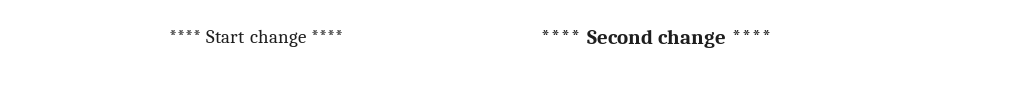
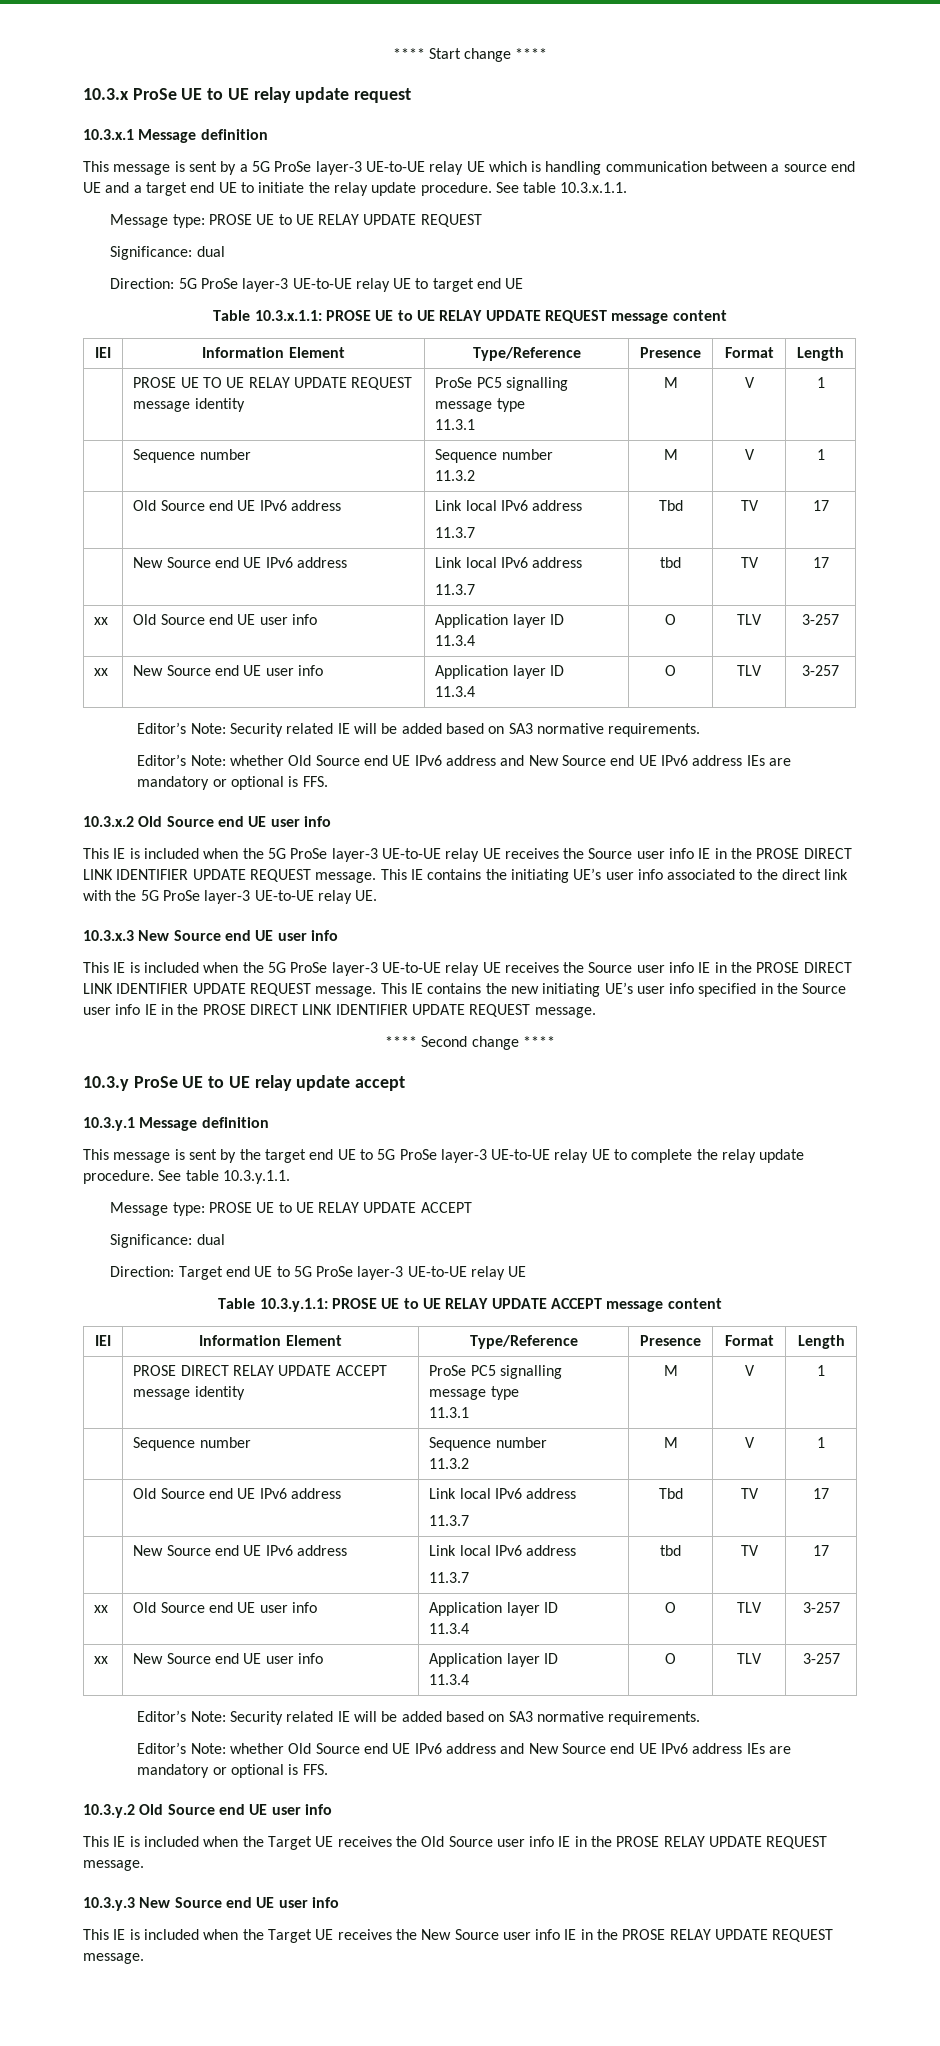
[541,29,772,48] **** Second change **** -> [83,87,412,103] [83,129,268,143] [83,161,856,175] [83,182,628,196] [110,214,482,228] [110,246,225,260] [110,278,524,292] [213,310,727,324] [95,347,111,358] [202,347,345,358] [472,347,581,361] [640,347,701,358] [724,347,774,358] [797,347,844,361] [133,377,413,390] [133,398,245,412] [435,377,568,391] [435,398,525,412] [435,419,476,430] [663,377,678,388] [744,377,755,388] [816,377,825,388] [133,449,251,463] [435,449,553,463] [435,470,476,481] [663,449,678,460] [744,449,755,460] [816,449,825,460] [133,500,341,511] [435,500,583,511] [435,527,476,538] [658,500,683,511] [740,500,759,511] [812,500,829,511] [133,557,347,568] [435,557,583,568] [435,584,476,595] [660,557,681,568] [740,557,759,568] [812,557,829,568] [94,617,109,625] [133,614,317,625] [435,614,564,628] [435,635,476,646] [665,614,676,625] [737,614,762,625] [802,614,839,625] [94,668,109,676] [133,665,323,676] [435,665,564,679] [435,686,476,697] [665,665,676,676] [737,665,762,676] [802,665,839,676] [137,722,701,737] [137,754,791,766] [137,776,328,790] [83,816,331,827] [83,848,852,862] [83,868,849,883] [83,890,378,904] [83,930,338,941] [83,962,852,976] [83,982,847,997] [83,1004,596,1018] [385,1036,555,1050] [83,1075,406,1091] [83,1117,269,1131] [83,1149,805,1163] [83,1170,290,1184] [110,1202,472,1216] [110,1234,225,1248] [110,1266,527,1280] [218,1298,722,1312] [95,1335,111,1346] [199,1335,342,1346] [469,1335,578,1349] [640,1335,701,1346] [724,1335,774,1346] [797,1335,845,1349] [133,1365,387,1376] [133,1386,245,1400] [429,1365,562,1379] [429,1386,519,1400] [429,1407,470,1418] [663,1365,678,1376] [744,1365,755,1376] [817,1365,825,1376] [133,1437,251,1451] [429,1437,547,1451] [429,1458,470,1469] [663,1437,678,1448] [744,1437,755,1448] [817,1437,825,1448] [133,1488,341,1499] [429,1488,577,1499] [429,1515,470,1526] [658,1488,683,1499] [740,1488,759,1499] [813,1488,829,1499] [133,1545,347,1556] [429,1545,577,1556] [429,1572,470,1583] [660,1545,681,1556] [740,1545,759,1556] [813,1545,829,1556] [94,1605,109,1613] [133,1602,317,1613] [429,1602,558,1616] [429,1623,470,1634] [665,1602,676,1613] [737,1602,762,1613] [802,1602,840,1613] [94,1656,109,1664] [133,1653,323,1664] [429,1653,558,1667] [429,1674,470,1685] [665,1653,676,1664] [737,1653,762,1664] [802,1653,840,1664] [137,1710,701,1725] [137,1742,791,1754] [137,1764,328,1778] [83,1804,332,1818] [83,1836,828,1850] [83,1860,144,1871] [83,1897,339,1911] [83,1929,834,1943] [83,1953,144,1964] 10.3.x ProSe UE to UE relay update request // 10.3.x.1 Message definition // This message is sent by a 5G ProSe layer-3 UE-to-UE relay UE which is handling communication between a source end UE and a target end UE to initiate the relay update procedure. See table 10.3.x.1.1. // Message type: PROSE UE to UE RELAY UPDATE REQUEST // Significance: dual // Direction: 5G ProSe layer-3 UE-to-UE relay UE to target end UE // Table 10.3.x.1.1: PROSE UE to UE RELAY UPDATE REQUEST message content // IEI | Information Element | Type/Reference | Presence | Format | Length // | PROSE UE TO UE RELAY UPDATE REQUEST message identity | ProSe PC5 signalling message type // 11.3.1 | M | V | 1 // | Sequence number | Sequence number // 11.3.2 | M | V | 1 // | Old Source end UE IPv6 address | Link local IPv6 address // 11.3.7 | Tbd | TV | 17 // | New Source end UE IPv6 address | Link local IPv6 address // 11.3.7 | tbd | TV | 17 // xx | Old Source end UE user info | Application layer ID // 11.3.4 | O | TLV | 3-257 // xx | New Source end UE user info | Application layer ID // 11.3.4 | O | TLV | 3-257 // Editor’s Note: Security related IE will be added based on SA3 normative requirements. // Editor’s Note: whether Old Source end UE IPv6 address and New Source end UE IPv6 address IEs are mandatory or optional is FFS. // 10.3.x.2 Old Source end UE user info // This IE is included when the 5G ProSe layer-3 UE-to-UE relay UE receives the Source user info IE in the PROSE DIRECT LINK IDENTIFIER UPDATE REQUEST message. This IE contains the initiating UE’s user info associated to the direct link with the 5G ProSe layer-3 UE-to-UE relay UE. // 10.3.x.3 New Source end UE user info // This IE is included when the 5G ProSe layer-3 UE-to-UE relay UE receives the Source user info IE in the PROSE DIRECT LINK IDENTIFIER UPDATE REQUEST message. This IE contains the new initiating UE’s user info specified in the Source user info IE in the PROSE DIRECT LINK IDENTIFIER UPDATE REQUEST message. // **** Second change **** // 10.3.y ProSe UE to UE relay update accept // 10.3.y.1 Message definition // This message is sent by the target end UE to 5G ProSe layer-3 UE-to-UE relay UE to complete the relay update procedure. See table 10.3.y.1.1. // Message type: PROSE UE to UE RELAY UPDATE ACCEPT // Significance: dual // Direction: Target end UE to 5G ProSe layer-3 UE-to-UE relay UE // Table 10.3.y.1.1: PROSE UE to UE RELAY UPDATE ACCEPT message content // IEI | Information Element | Type/Reference | Presence | Format | Length // | PROSE DIRECT RELAY UPDATE ACCEPT message identity | ProSe PC5 signalling message type // 11.3.1 | M | V | 1 // | Sequence number | Sequence number // 11.3.2 | M | V | 1 // | Old Source end UE IPv6 address | Link local IPv6 address // 11.3.7 | Tbd | TV | 17 // | New Source end UE IPv6 address | Link local IPv6 address // 11.3.7 | tbd | TV | 17 // xx | Old Source end UE user info | Application layer ID // 11.3.4 | O | TLV | 3-257 // xx | New Source end UE user info | Application layer ID // 11.3.4 | O | TLV | 3-257 // Editor’s Note: Security related IE will be added based on SA3 normative requirements. // Editor’s Note: whether Old Source end UE IPv6 address and New Source end UE IPv6 address IEs are mandatory or optional is FFS. // 10.3.y.2 Old Source end UE user info // This IE is included when the Target UE receives the Old Source user info IE in the PROSE RELAY UPDATE REQUEST message. // 10.3.y.3 New Source end UE user info // This IE is included when the Target UE receives the New Source user info IE in the PROSE RELAY UPDATE REQUEST message.

